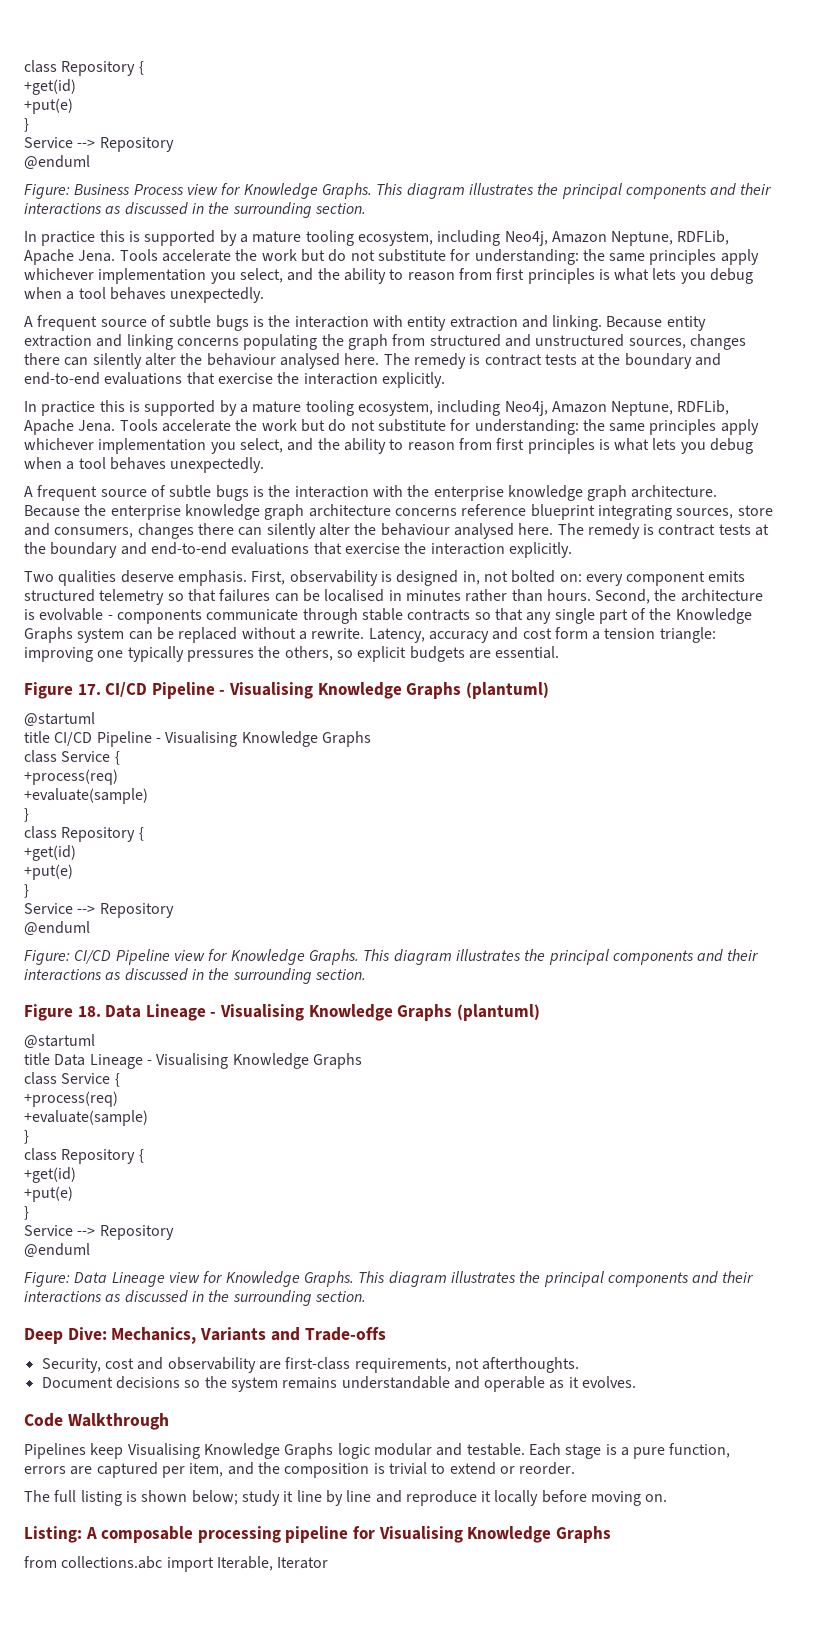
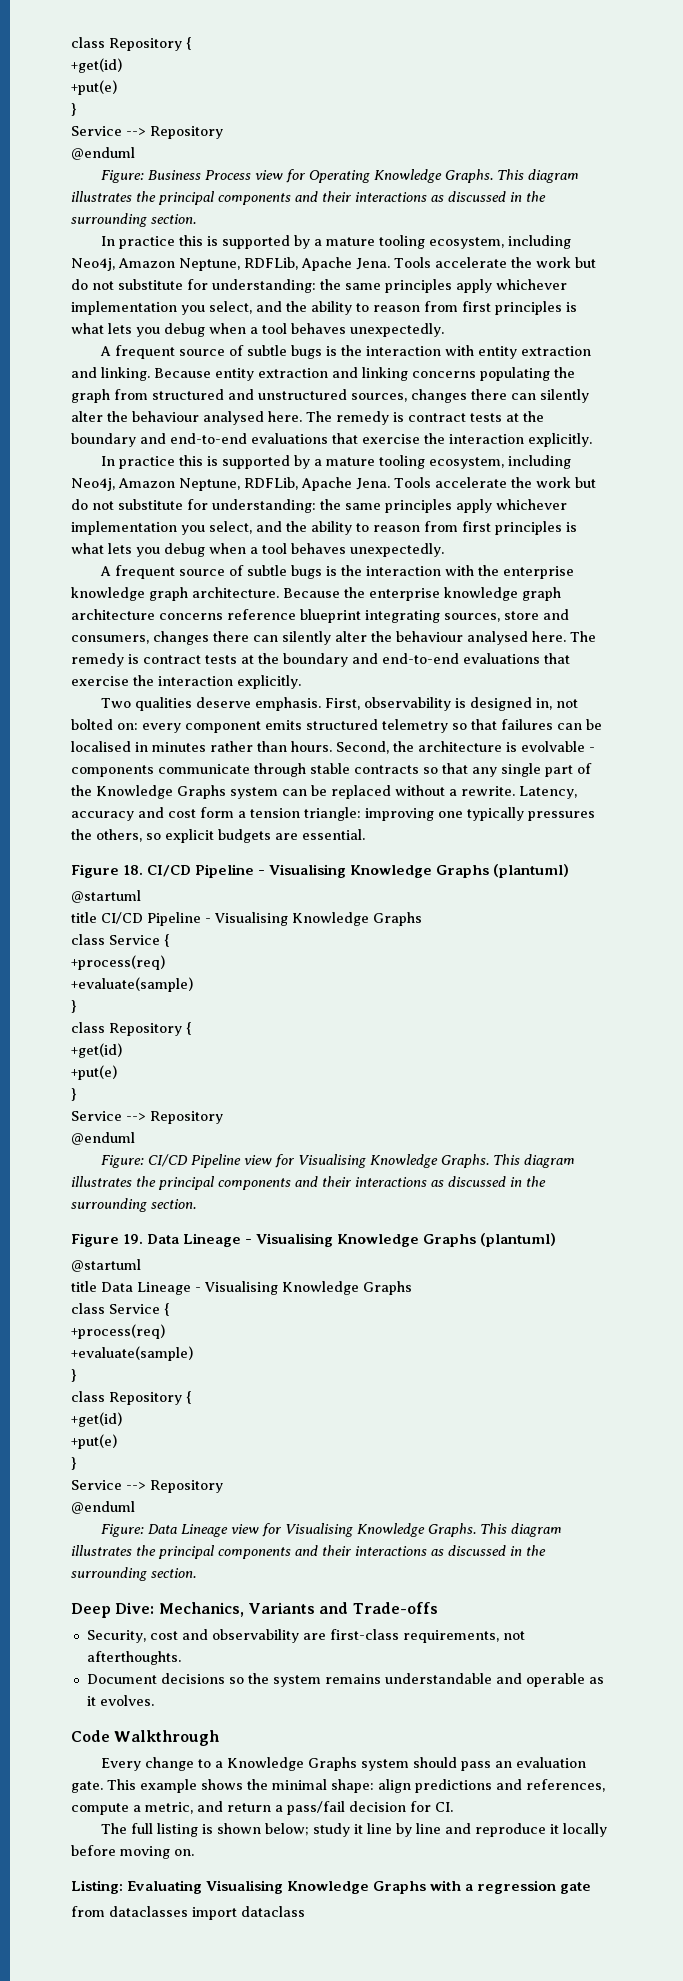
(242, 189) none -> [308,170,370,183] Operating
[77,684,101,695] 17. -> [123,865,144,875] 18.
(229, 955) none -> [297,1154,366,1168] Visualising
[77,1006,101,1017] 18. -> [123,1234,144,1244] 19.
(224, 1277) none -> [284,1523,353,1537] Visualising
[24,1443,731,1459] [24,1462,576,1478] Pipelines keep Visualising Knowledge Graphs logic modular and testable. Each stage is a pure function, errors are captured per item, and the composition is trivial to extend or reorder. -> [100,1757,586,1771] [71,1779,605,1793] [71,1801,453,1815] Every change to a Knowledge Graphs system should pass an evaluation gate. This example shows the minimal shape: align predictions and references, compute a metric, and return a pass/fail decision for CI.
[85,1526,611,1543] [24,1556,329,1572] A composable processing pipeline for Visualising Knowledge Graphs // from collections.abc import Iterable, Iterator -> [127,1880,592,1894] [71,1906,305,1920] Evaluating Visualising Knowledge Graphs with a regression gate // from dataclasses import dataclass

